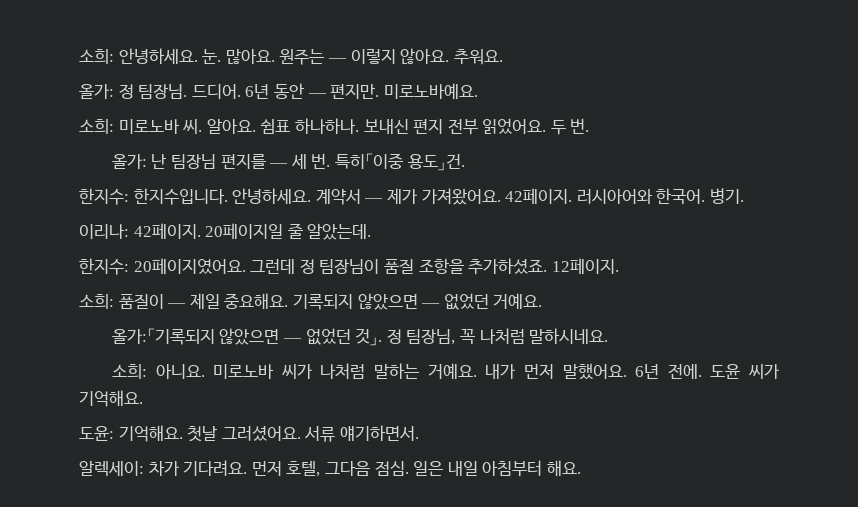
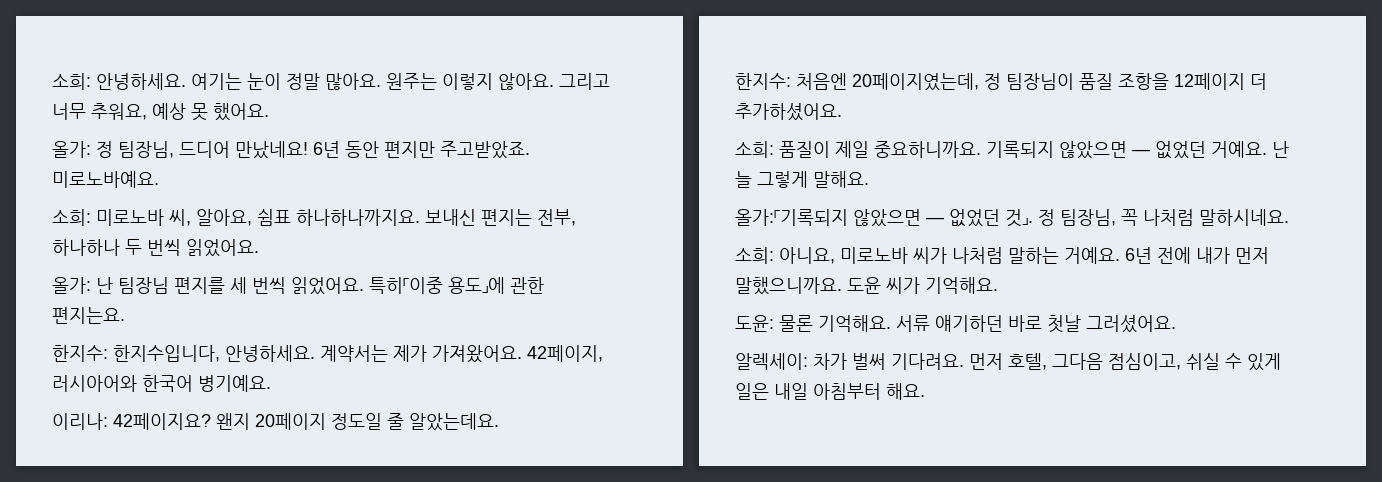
[202,49,222,64] 눈. -> [191,73,320,90] 여기는 눈이 정말
[327,58,347,62] — -> (437, 81) none
[453,48,503,65] [79,83,478,99] [79,118,590,135] 추워요. // 올가: 정 팀장님. 드디어. 6년 동안 — 편지만. 미로노바예요. // 소희: 미로노바 씨. 알아요. 쉼표 하나하나. 보내신 편지 전부 읽었어요. 두 번. -> [559,73,610,90] [52,103,269,121] [52,141,530,159] [52,171,159,188] [52,209,576,226] [52,239,259,257] 그리고 너무 추워요, 예상 못 했어요. // 올가: 정 팀장님, 드디어 만났네요! 6년 동안 편지만 주고받았죠. 미로노바예요. // 소희: 미로노바 씨, 알아요, 쉼표 하나하나까지요. 보내신 편지는 전부, 하나하나 두 번씩 읽었어요.
[269,153,331,169] — 세 번. -> [230,277,364,295] 세 번씩 읽었어요.
[445,154,465,169] [79,188,744,205] [79,223,372,240] [79,258,296,275] 건. // 한지수: 한지수입니다. 안녕하세요. 계약서 — 제가 가져왔어요. 42페이지. 러시아어와 한국어. 병기. // 이리나: 42페이지. 20페이지일 줄 알았는데. // 한지수: 20페이지였어요. 그런데 -> [488,277,544,294] [52,307,125,324] [52,345,603,363] [52,375,271,392] [52,413,499,431] [735,73,979,91] 에 관한 편지는요. // 한지수: 한지수입니다, 안녕하세요. 계약서는 제가 가져왔어요. 42페이지, 러시아어와 한국어 병기예요. // 이리나: 42페이지요? 왠지 20페이지 정도일 줄 알았는데요. // 한지수: 처음엔 20페이지였는데,
[468,258,619,275] 추가하셨죠. 12페이지. -> [1174,73,1267,90] [735,103,842,121] 12페이지 더 추가하셨어요.
[167,293,289,309] — 제일 중요해요. -> [835,141,981,158] 제일 중요하니까요.
(543, 301) none -> [1272,141,1289,158] [735,171,869,188] 난 늘 그렇게 말해요.
[155,364,205,379] 아니요. -> [779,247,835,264] 아니요,
[485,363,702,380] 내가 먼저 말했어요. 6년 전에. -> [1125,247,1269,264] [735,277,842,295] 6년 전에 내가 먼저 말했으니까요.
[118,425,183,442] 기억해요. -> [779,315,1042,332] 물론 기억해요. 서류 얘기하던 바로
[304,425,419,442] 서류 얘기하면서. -> (1176, 324) none
(180, 468) none -> [852,353,886,370] 벌써
[374,461,409,476] 점심. -> [1108,353,1281,371] 점심이고, 쉬실 수 있게

